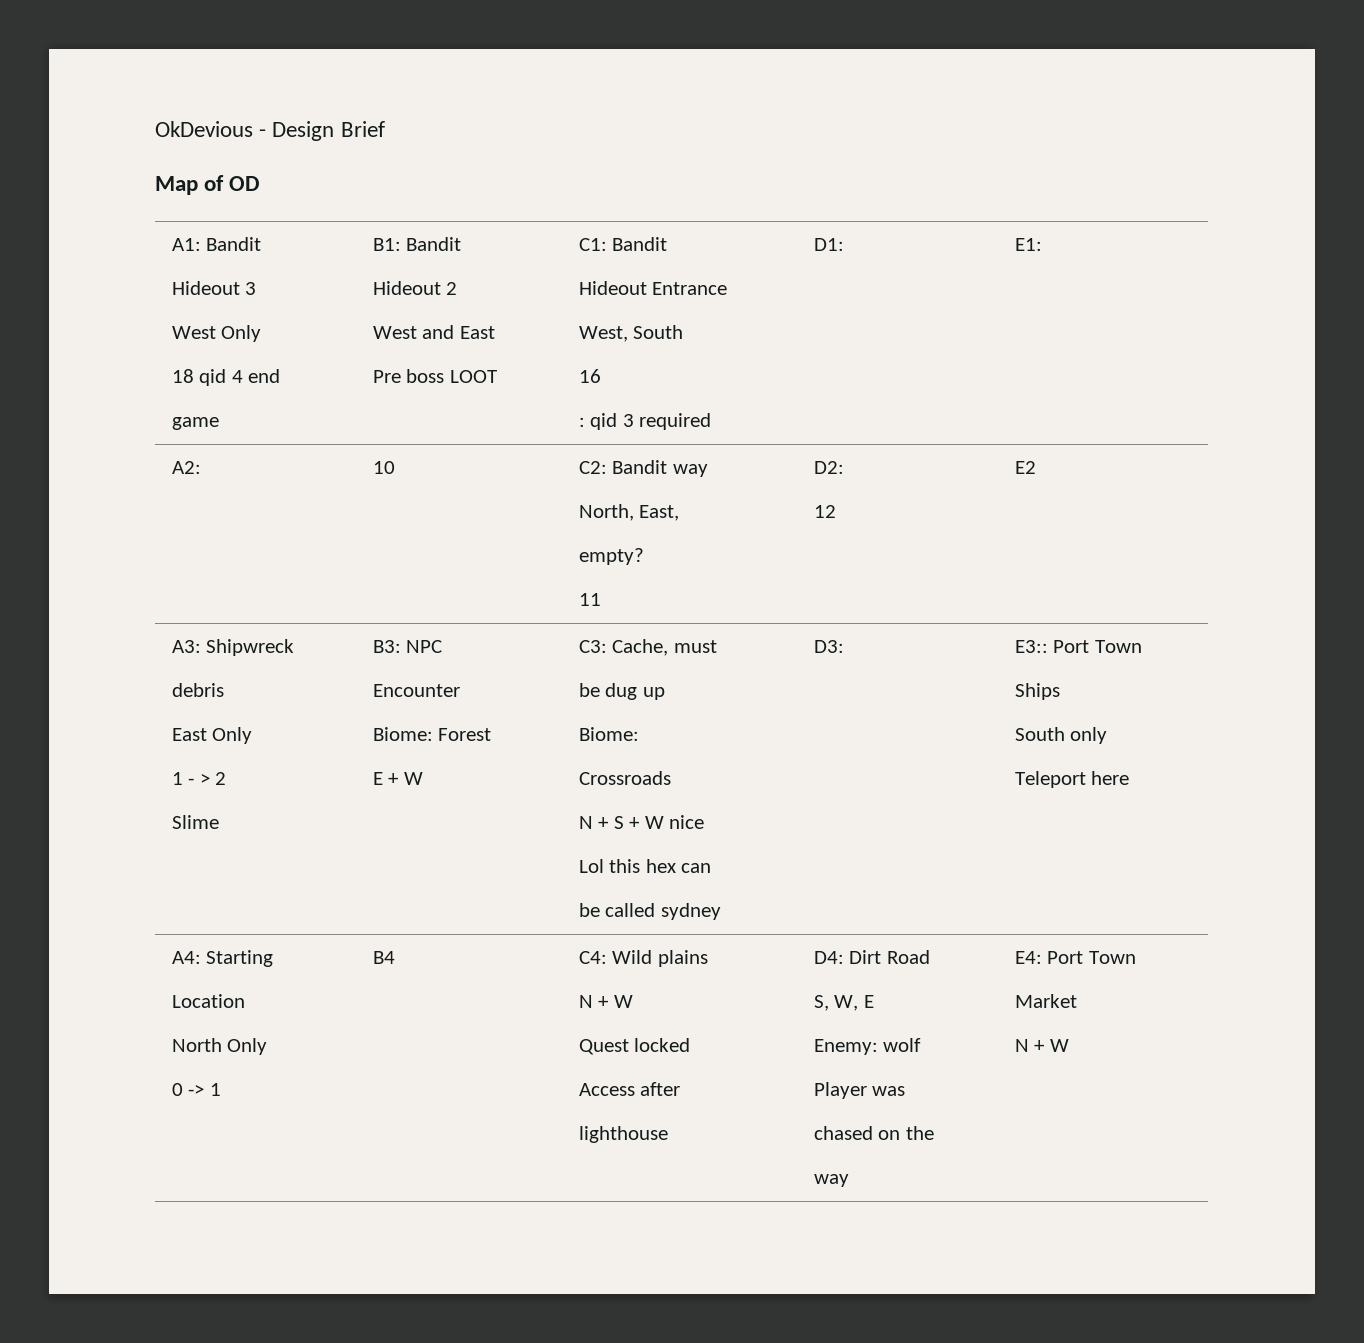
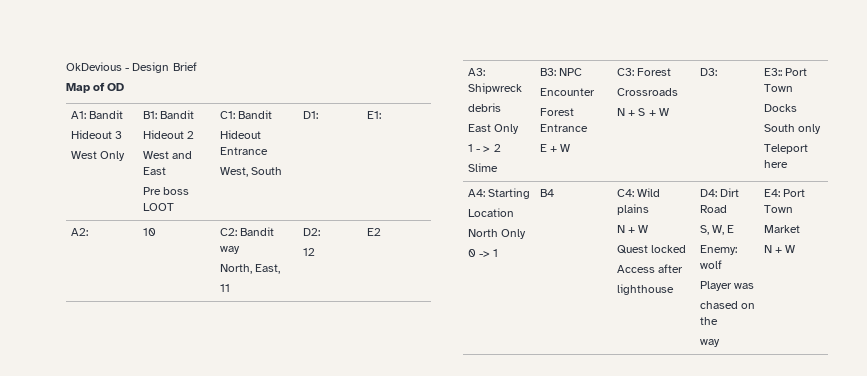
[171,369,281,386] [171,417,219,430] // 18 qid 4 end // game -> (126, 156) none
[578,369,601,383] [578,413,712,430] // 16 // : qid 3 required -> (283, 171) none
[578,548,644,565] // empty? -> (281, 269) none
[372,727,492,741] Biome: Forest -> [539,108,574,116] [539,124,588,132] Forest Entrance
[612,639,717,656] [578,683,665,700] [578,727,639,741] Cache, must // be dug up // Biome: -> [637,68,672,76] Forest
[669,815,705,829] [578,859,712,873] [578,903,721,920] nice // Lol this hex can // be called sydney -> (669, 112) none
[1014,683,1060,700] Ships -> [763,104,797,112] Docks

